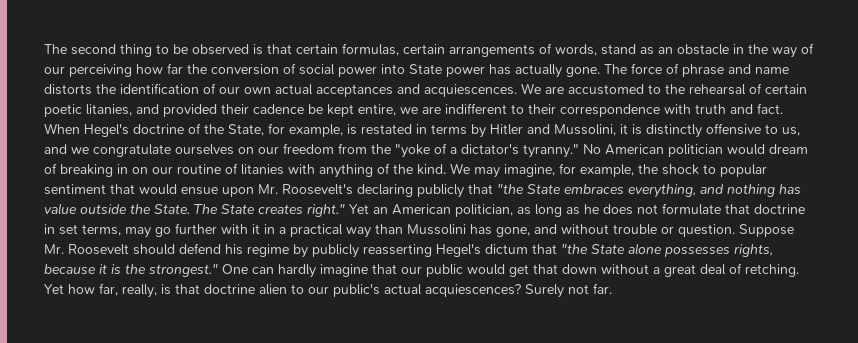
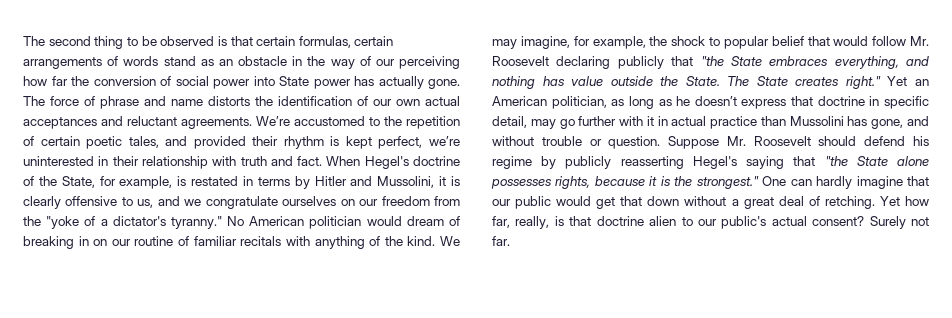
[555,44,597,56] words, -> [123,56,159,66] words
[424,83,564,97] acquiescences. We are -> [127,116,290,129] reluctant agreements. We’re
[689,84,746,95] rehearsal -> [406,116,460,129] repetition
[86,104,132,116] litanies, -> [128,136,159,148] tales,
[253,103,660,117] cadence be kept entire, we are indifferent to their correspondence -> [283,136,460,149] [23,156,208,169] rhythm is kept perfect, we’re uninterested in their relationship
[646,124,702,138] distinctly -> [23,196,61,209] clearly
[241,164,284,175] litanies -> [193,236,282,246] familiar recitals
[44,184,106,195] sentiment -> [771,36,804,46] belief
[181,184,353,197] ensue upon Mr. Roosevelt's -> [872,36,929,46] [492,56,549,66] follow Mr. Roosevelt
[603,203,721,215] does not formulate -> [694,96,787,109] doesn’t express
[59,224,121,236] set terms, -> [883,96,929,109] [492,116,527,128] specific detail,
[279,224,371,238] a practical way -> [671,116,758,129] actual practice
[485,244,528,254] dictum -> [746,156,785,169] saying
[425,284,521,297] acquiescences? -> [812,216,865,226] consent?

